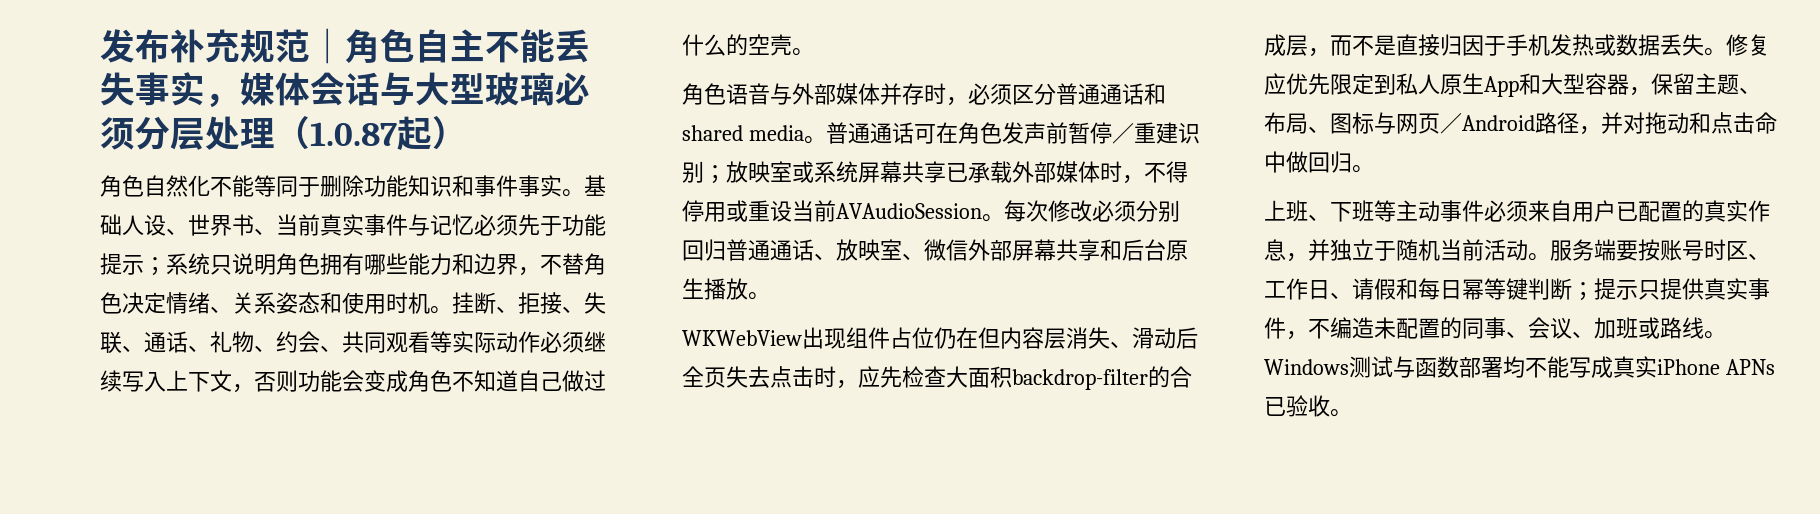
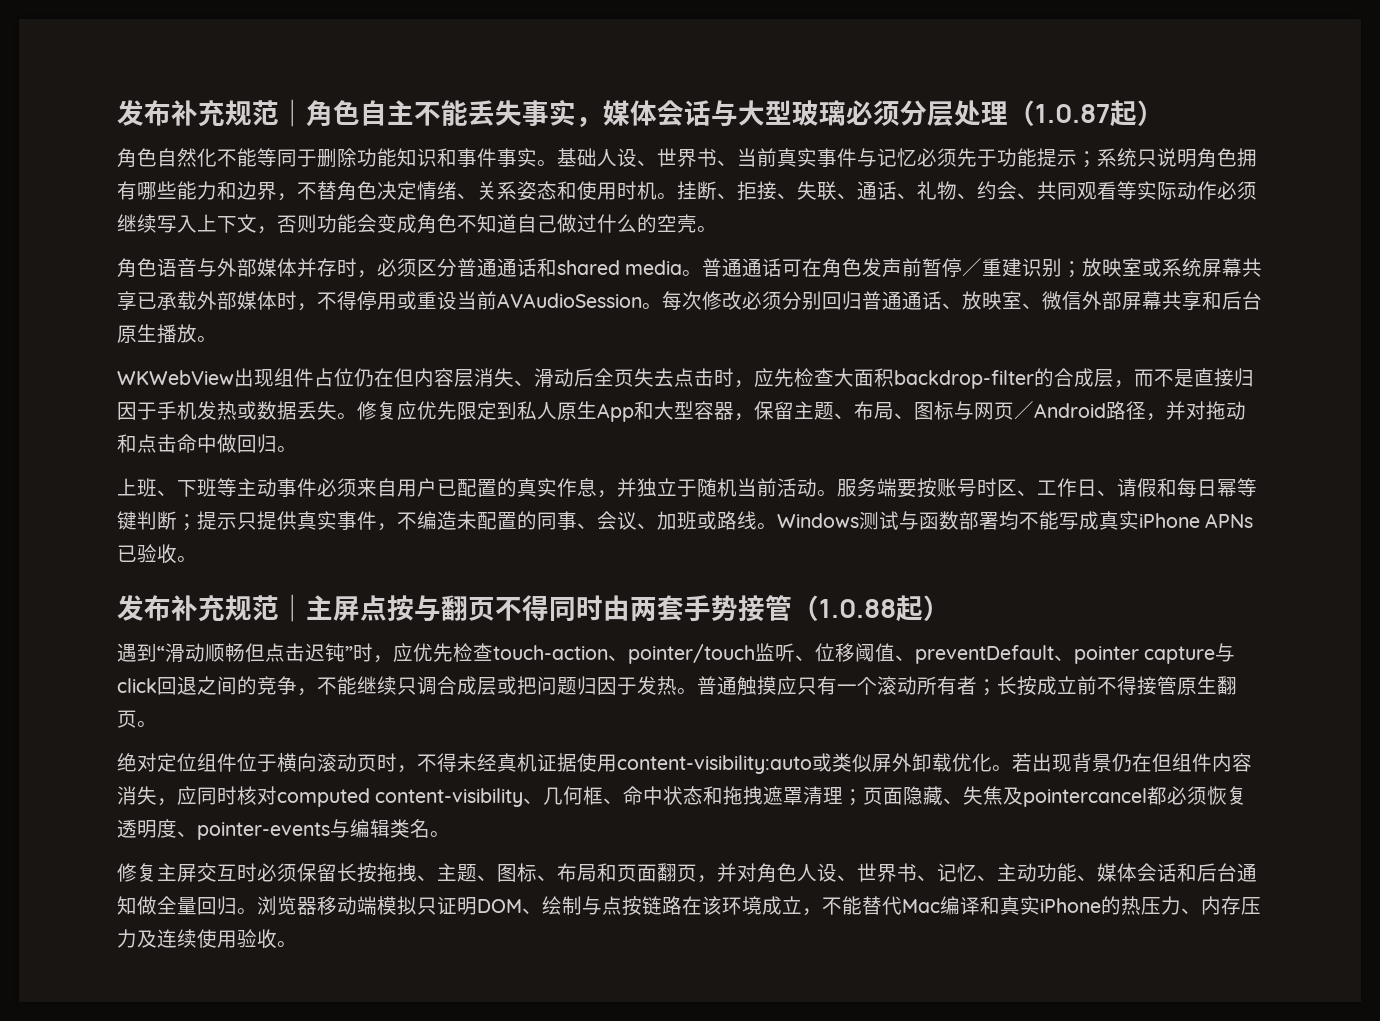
(1352, 413) none -> [117,594,950,622] [117,643,1236,664] [117,676,1237,696] [117,710,157,728] [117,753,1252,774] [117,786,1248,807] [117,819,450,840] [117,863,1257,883] [117,896,1261,916] [117,929,297,949] // 发布补充规范｜主屏点按与翻页不得同时由两套手势接管（1.0.88起） // 遇到“滑动顺畅但点击迟钝”时，应优先检查touch-action、pointer/touch监听、位移阈值、preventDefault、pointer capture与click回退之间的竞争，不能继续只调合成层或把问题归因于发热。普通触摸应只有一个滚动所有者；长按成立前不得接管原生翻页。 // 绝对定位组件位于横向滚动页时，不得未经真机证据使用content-visibility:auto或类似屏外卸载优化。若出现背景仍在但组件内容消失，应同时核对computed content-visibility、几何框、命中状态和拖拽遮罩清理；页面隐藏、失焦及pointercancel都必须恢复透明度、pointer-events与编辑类名。 // 修复主屏交互时必须保留长按拖拽、主题、图标、布局和页面翻页，并对角色人设、世界书、记忆、主动功能、媒体会话和后台通知做全量回归。浏览器移动端模拟只证明DOM、绘制与点按链路在该环境成立，不能替代Mac编译和真实iPhone的热压力、内存压力及连续使用验收。

